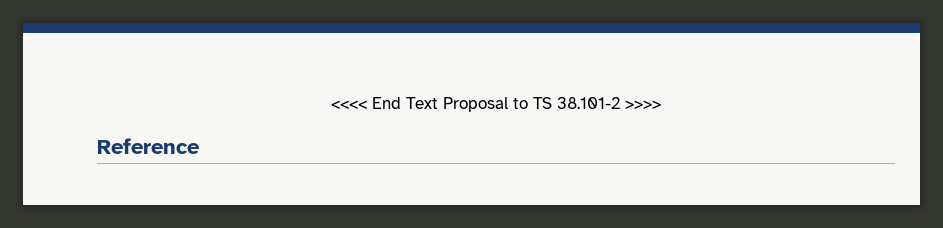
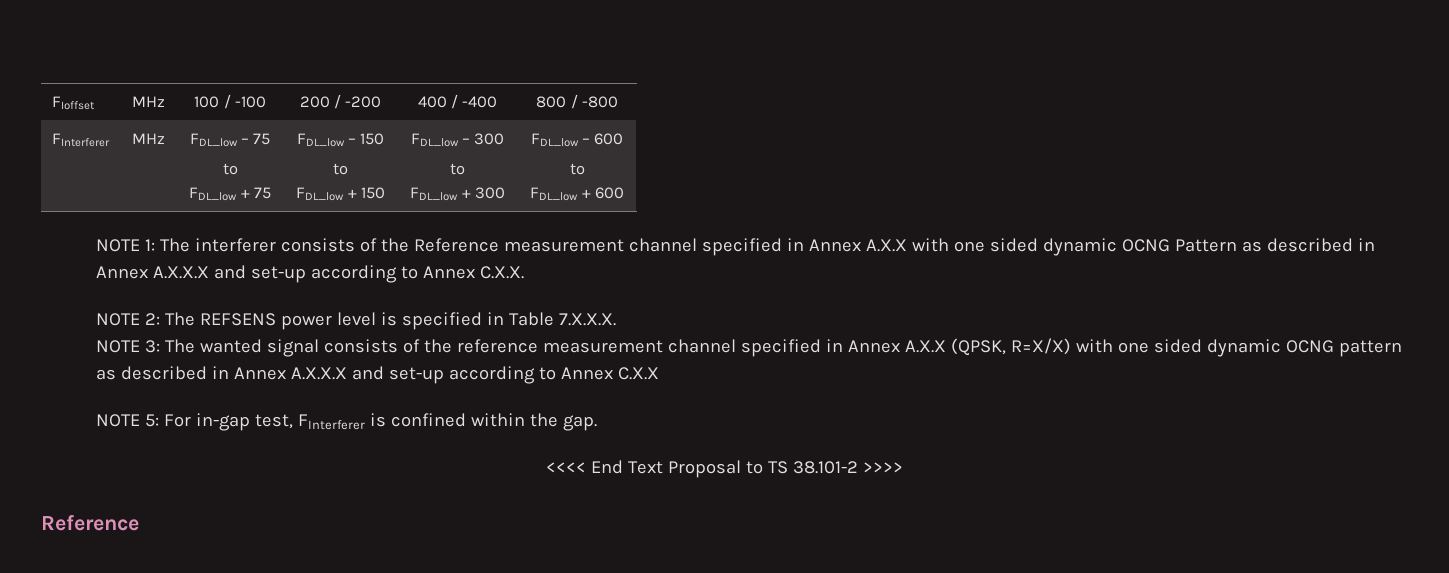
(331, 104) none -> [51,96,95,110] [132,96,165,107] [194,94,266,109] [299,94,382,109] [417,94,498,109] [536,94,618,109] [51,133,110,147] [132,133,165,144] [189,133,271,147] [222,163,238,175] [189,187,271,201] [296,133,385,147] [333,163,348,175] [296,187,385,201] [410,133,505,147] [450,163,465,175] [410,187,505,201] [530,133,624,147] [569,163,585,175] [530,187,624,201] [96,238,1376,256] [96,265,525,283] [96,312,617,330] [96,338,1403,357] [96,366,660,384] [96,413,598,431] FIoffset | MHz | 100 / -100 | 200 / -200 | 400 / -400 | 800 / -800 // FInterferer | MHz | FDL_low – 75 // to // FDL_low + 75 | FDL_low – 150 // to // FDL_low + 150 | FDL_low – 300 // to // FDL_low + 300 | FDL_low – 600 // to // FDL_low + 600 // NOTE 1: The interferer consists of the Reference measurement channel specified in Annex A.X.X with one sided dynamic OCNG Pattern as described in Annex A.X.X.X and set-up according to Annex C.X.X. // NOTE 2: The REFSENS power level is specified in Table 7.X.X.X. // NOTE 3: The wanted signal consists of the reference measurement channel specified in Annex A.X.X (QPSK, R=X/X) with one sided dynamic OCNG pattern as described in Annex A.X.X.X and set-up according to Annex C.X.X // NOTE 5: For in-gap test, FInterferer is confined within the gap. //

